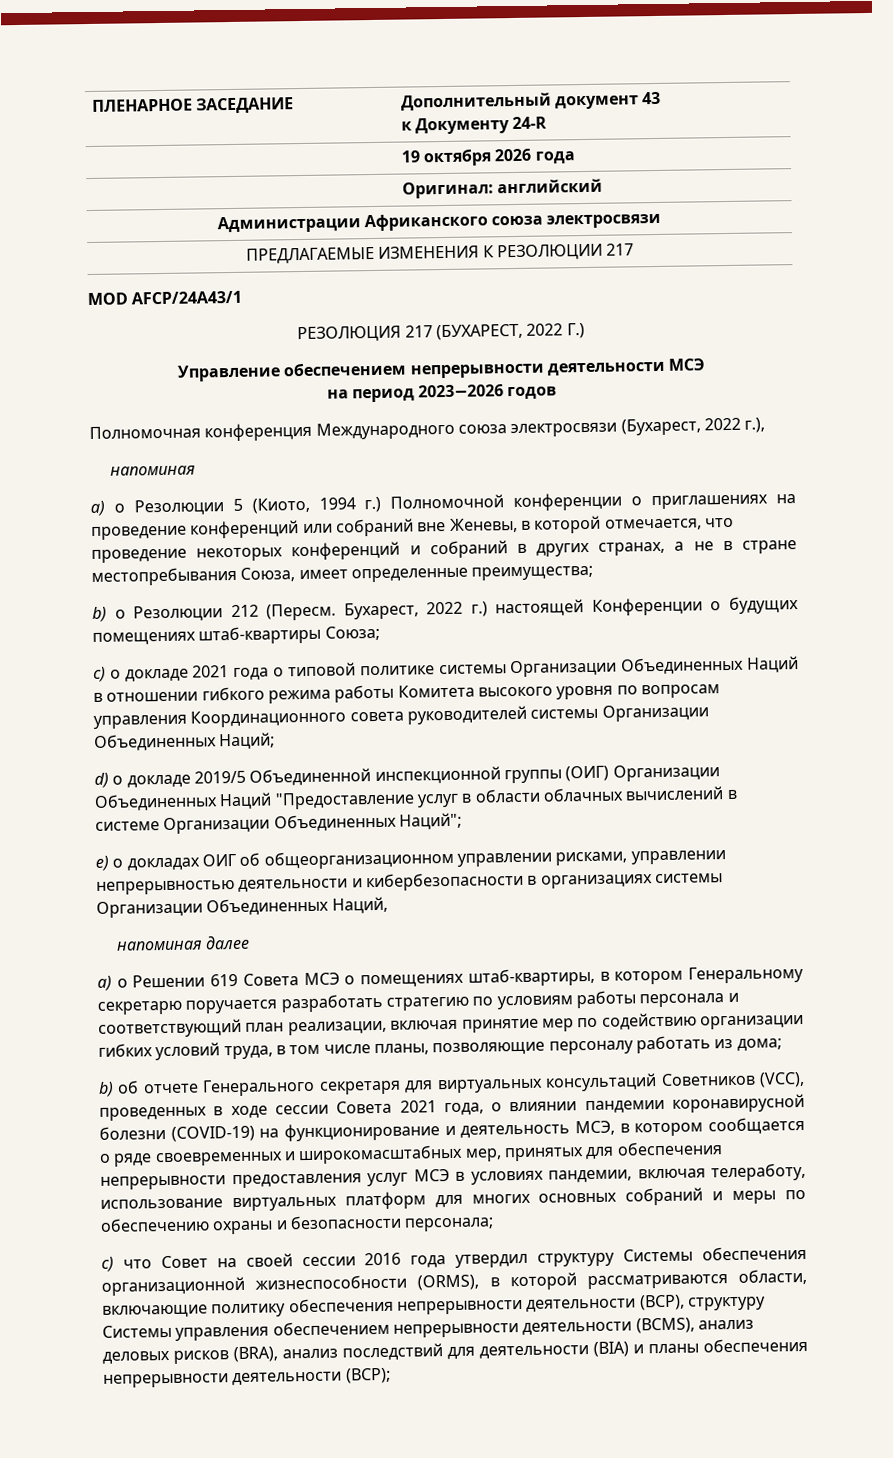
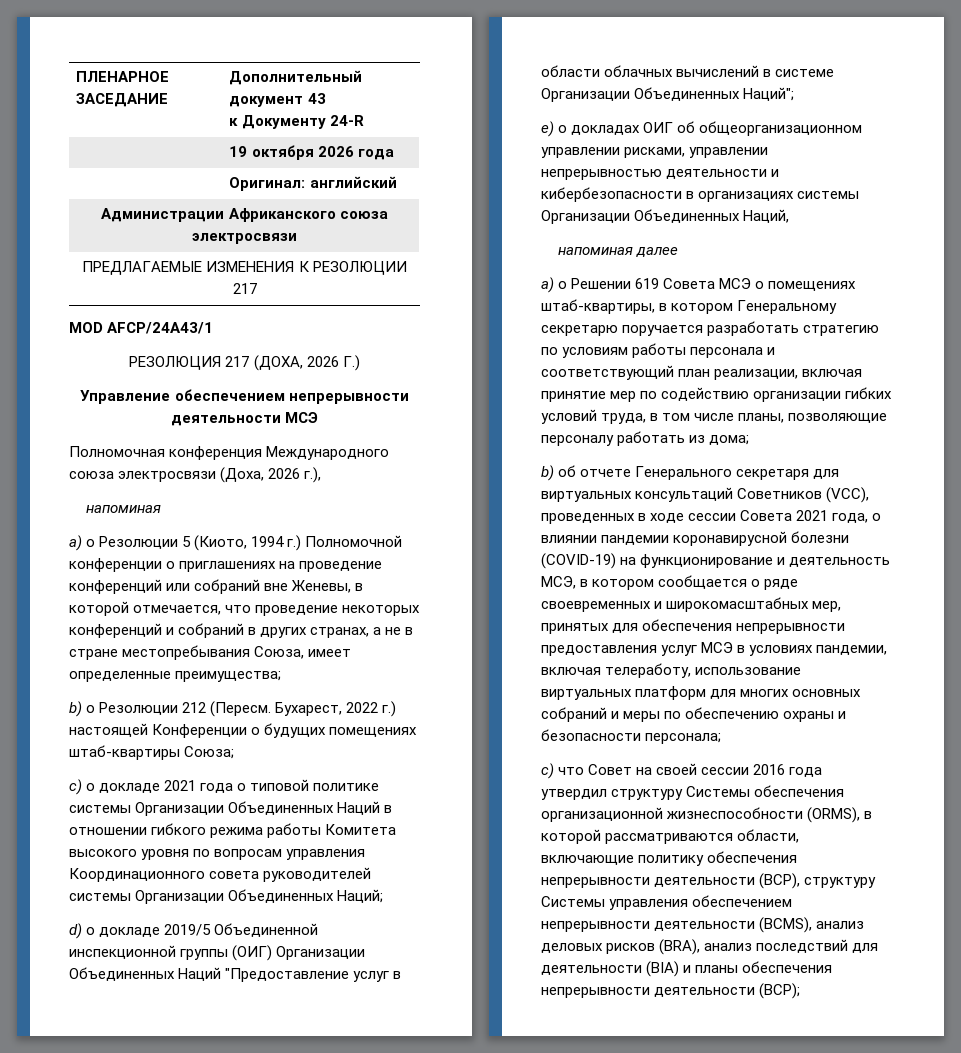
[436,323,564,341] (БУХАРЕСТ, 2022 -> [253,355,339,371] (ДОХА, 2026
[326,384,558,403] // на период 2023−2026 годов -> (319, 417) none
[620,417,741,436] (Бухарест, 2022 -> [220,467,301,483] (Доха, 2026

